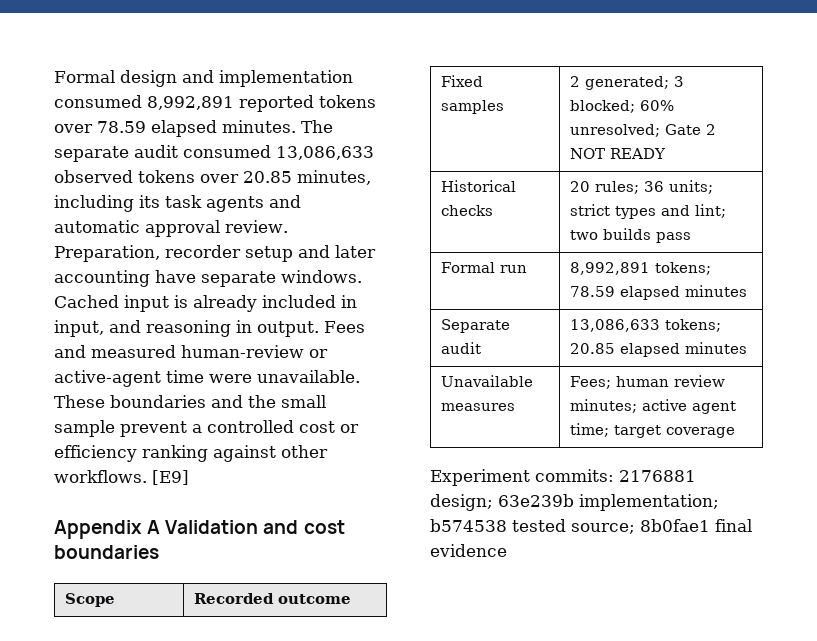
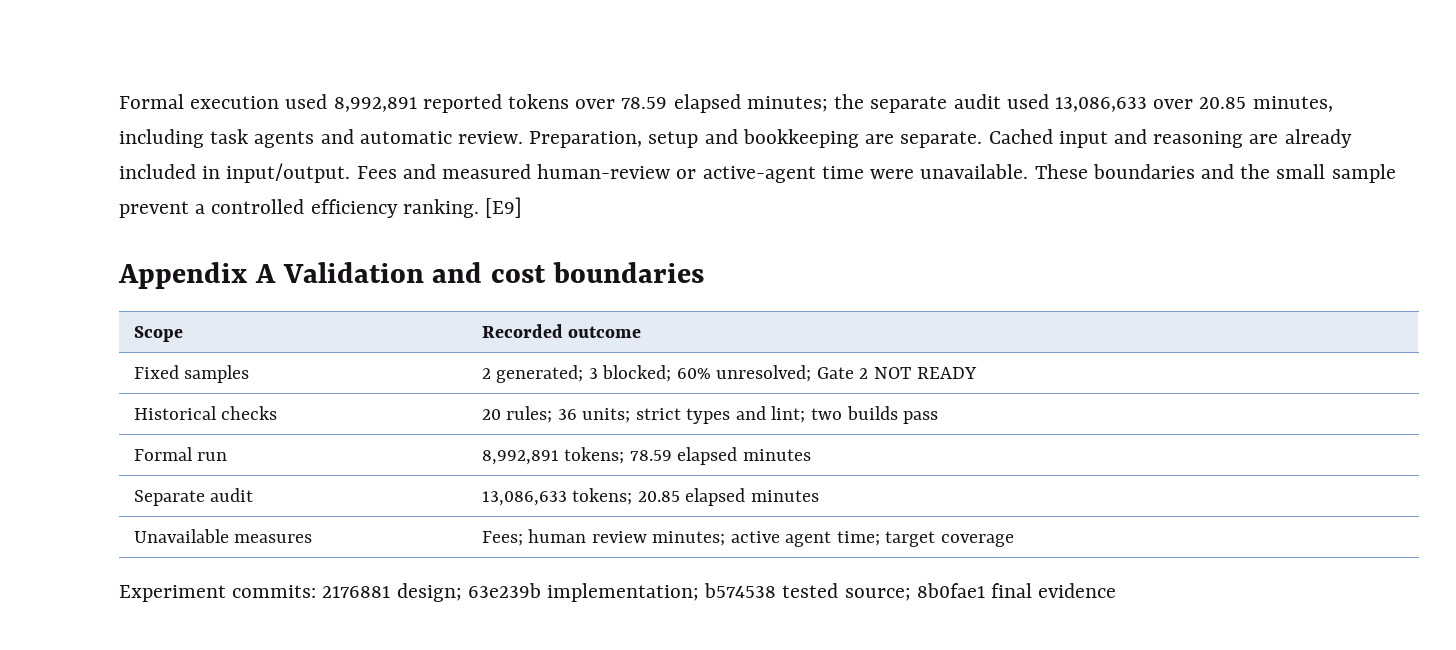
[54,70,353,87] [54,95,142,108] Formal design and implementation consumed -> [119,94,328,109] Formal execution used
[222,120,333,133] [54,145,374,162] [54,170,195,183] minutes. The separate audit consumed 13,086,633 observed tokens -> [746,94,1147,113] minutes; the separate audit used 13,086,633
[139,195,160,208] its -> (204, 138) none
[145,220,220,237] approval -> (452, 137) none
[165,245,241,258] recorder -> (643, 139) none
[335,245,376,258] [54,270,362,287] [54,295,357,312] [54,320,319,337] later accounting have separate windows. Cached input is already included in input, and reasoning in output. -> [742,129,1352,148] [119,163,351,183] bookkeeping are separate. Cached input and reasoning are already included in input/output.
[299,421,359,433] [54,445,328,462] [54,470,147,483] cost or efficiency ranking against other workflows. -> [310,199,479,218] efficiency ranking.

